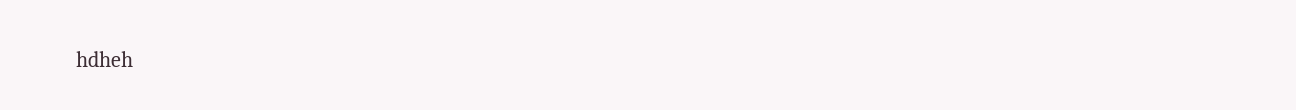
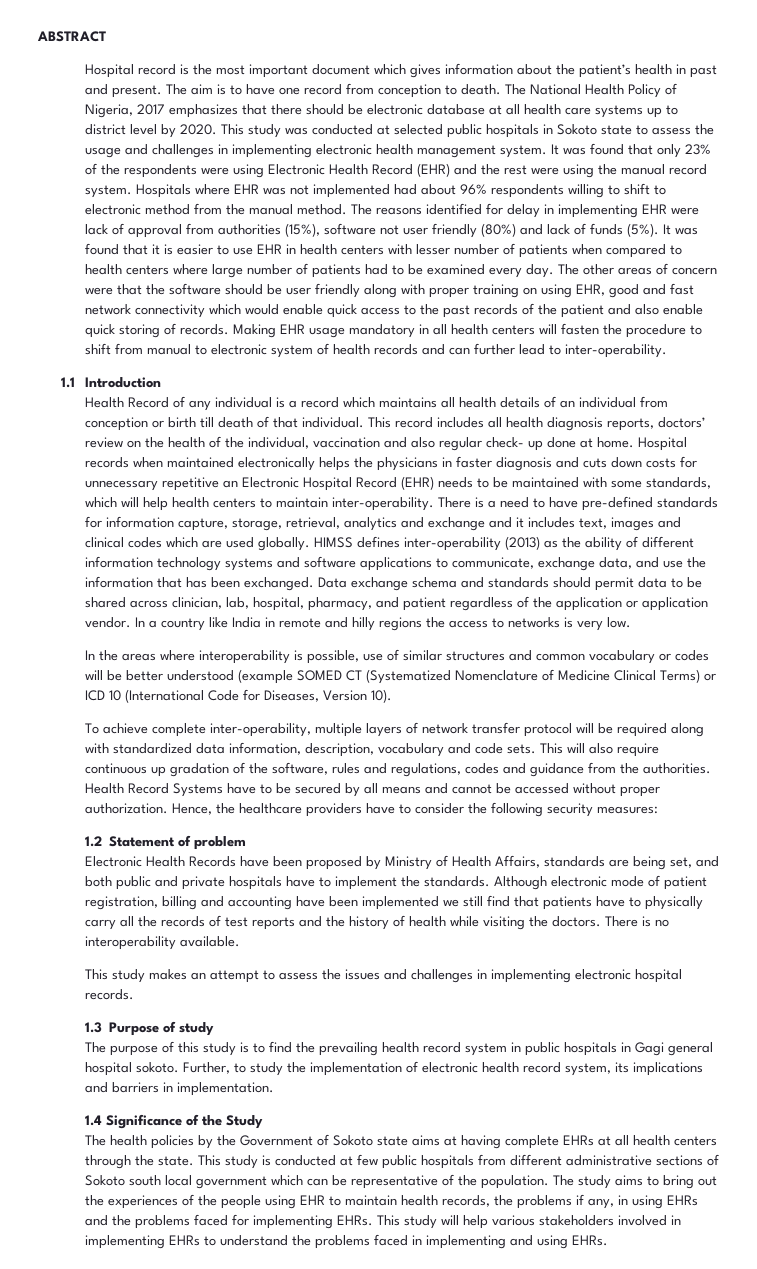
[76,51,133,67] hdheh -> [37,31,106,42] [84,63,717,78] [84,83,677,98] [84,104,678,118] [84,124,714,138] [84,143,711,158] [84,163,707,178] [84,183,666,198] [84,203,699,218] [84,223,698,238] [84,243,682,258] [84,263,717,278] [84,283,694,298] [84,303,703,318] [84,323,702,338] [84,343,667,358] [61,377,161,388] [84,396,668,411] [84,416,705,431] [84,436,687,451] [84,456,697,471] [84,476,711,491] [84,496,718,511] [84,516,681,531] [84,536,694,551] [84,556,706,571] [84,576,702,591] [84,596,708,611] [84,617,631,631] [84,649,709,664] [84,669,716,684] [84,689,392,703] [84,722,704,737] [84,742,659,757] [84,762,711,777] [84,783,660,797] [84,802,658,817] [84,835,247,850] [84,855,719,870] [84,875,707,890] [84,895,703,910] [84,915,669,930] [84,936,240,950] [84,969,682,983] [84,989,134,1000] [84,1021,215,1036] [84,1041,713,1056] [84,1061,703,1076] [84,1082,274,1096] [84,1114,263,1129] [84,1134,717,1149] [84,1154,719,1169] [84,1174,717,1189] [84,1194,698,1209] [84,1214,681,1229] [84,1234,608,1249] ABSTRACT // Hospital record is the most important document which gives information about the patient’s health in past and present. The aim is to have one record from conception to death. The National Health Policy of Nigeria, 2017 emphasizes that there should be electronic database at all health care systems up to district level by 2020. This study was conducted at selected public hospitals in Sokoto state to assess the usage and challenges in implementing electronic health management system. It was found that only 23% of the respondents were using Electronic Health Record (EHR) and the rest were using the manual record system. Hospitals where EHR was not implemented had about 96% respondents willing to shift to electronic method from the manual method. The reasons identified for delay in implementing EHR were lack of approval from authorities (15%), software not user friendly (80%) and lack of funds (5%). It was found that it is easier to use EHR in health centers with lesser number of patients when compared to health centers where large number of patients had to be examined every day. The other areas of concern were that the software should be user friendly along with proper training on using EHR, good and fast network connectivity which would enable quick access to the past records of the patient and also enable quick storing of records. Making EHR usage mandatory in all health centers will fasten the procedure to shift from manual to electronic system of health records and can further lead to inter-operability. // 1.1 Introduction // Health Record of any individual is a record which maintains all health details of an individual from conception or birth till death of that individual. This record includes all health diagnosis reports, doctors’ review on the health of the individual, vaccination and also regular check- up done at home. Hospital records when maintained electronically helps the physicians in faster diagnosis and cuts down costs for unnecessary repetitive an Electronic Hospital Record (EHR) needs to be maintained with some standards, which will help health centers to maintain inter-operability. There is a need to have pre-defined standards for information capture, storage, retrieval, analytics and exchange and it includes text, images and clinical codes which are used globally. HIMSS defines inter-operability (2013) as the ability of different information technology systems and software applications to communicate, exchange data, and use the information that has been exchanged. Data exchange schema and standards should permit data to be shared across clinician, lab, hospital, pharmacy, and patient regardless of the application or application vendor. In a country like India in remote and hilly regions the access to networks is very low. // In the areas where interoperability is possible, use of similar structures and common vocabulary or codes will be better understood (example SOMED CT (Systematized Nomenclature of Medicine Clinical Terms) or ICD 10 (International Code for Diseases, Version 10). // To achieve complete inter-operability, multiple layers of network transfer protocol will be required along with standardized data information, description, vocabulary and code sets. This will also require continuous up gradation of the software, rules and regulations, codes and guidance from the authorities. Health Record Systems have to be secured by all means and cannot be accessed without proper authorization. Hence, the healthcare providers have to consider the following security measures: // 1.2 Statement of problem // Electronic Health Records have been proposed by Ministry of Health Affairs, standards are being set, and both public and private hospitals have to implement the standards. Although electronic mode of patient registration, billing and accounting have been implemented we still find that patients have to physically carry all the records of test reports and the history of health while visiting the doctors. There is no interoperability available. // This study makes an attempt to assess the issues and challenges in implementing electronic hospital records. // 1.3 Purpose of study // The purpose of this study is to find the prevailing health record system in public hospitals in Gagi general hospital sokoto. Further, to study the implementation of electronic health record system, its implications and barriers in implementation. // 1.4 Significance of the Study // The health policies by the Government of Sokoto state aims at having complete EHRs at all health centers through the state. This study is conducted at few public hospitals from different administrative sections of Sokoto south local government which can be representative of the population. The study aims to bring out the experiences of the people using EHR to maintain health records, the problems if any, in using EHRs and the problems faced for implementing EHRs. This study will help various stakeholders involved in implementing EHRs to understand the problems faced in implementing and using EHRs.

